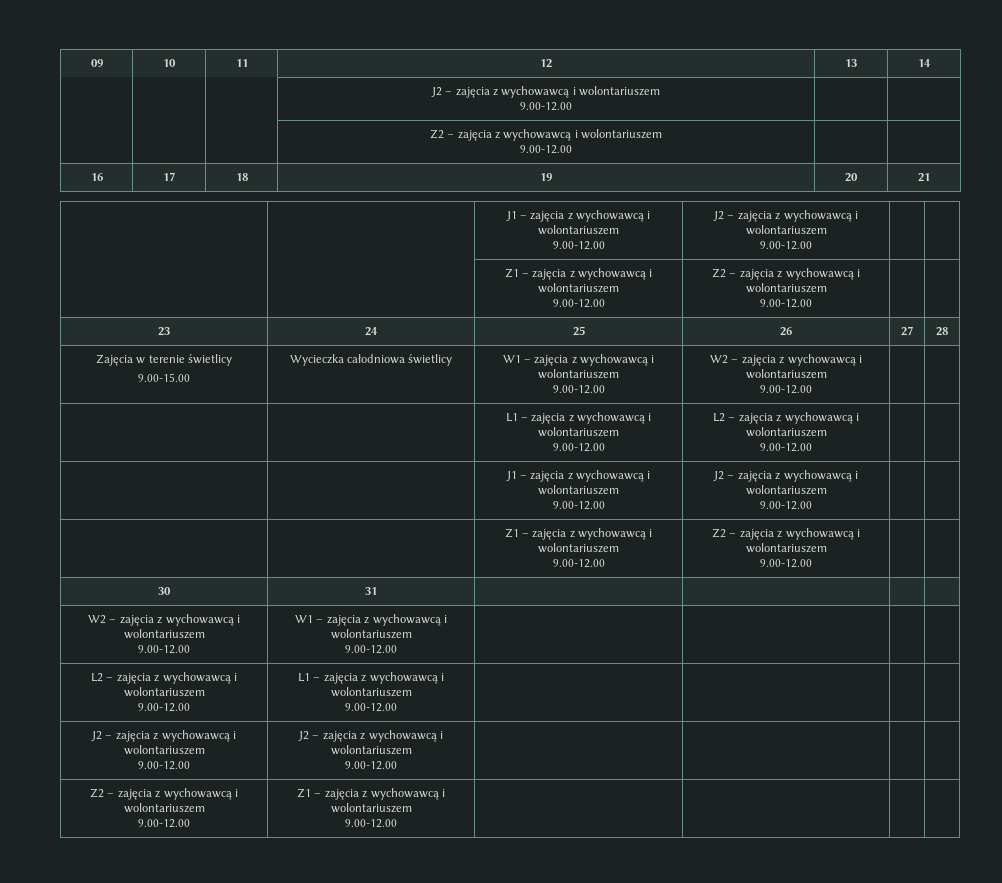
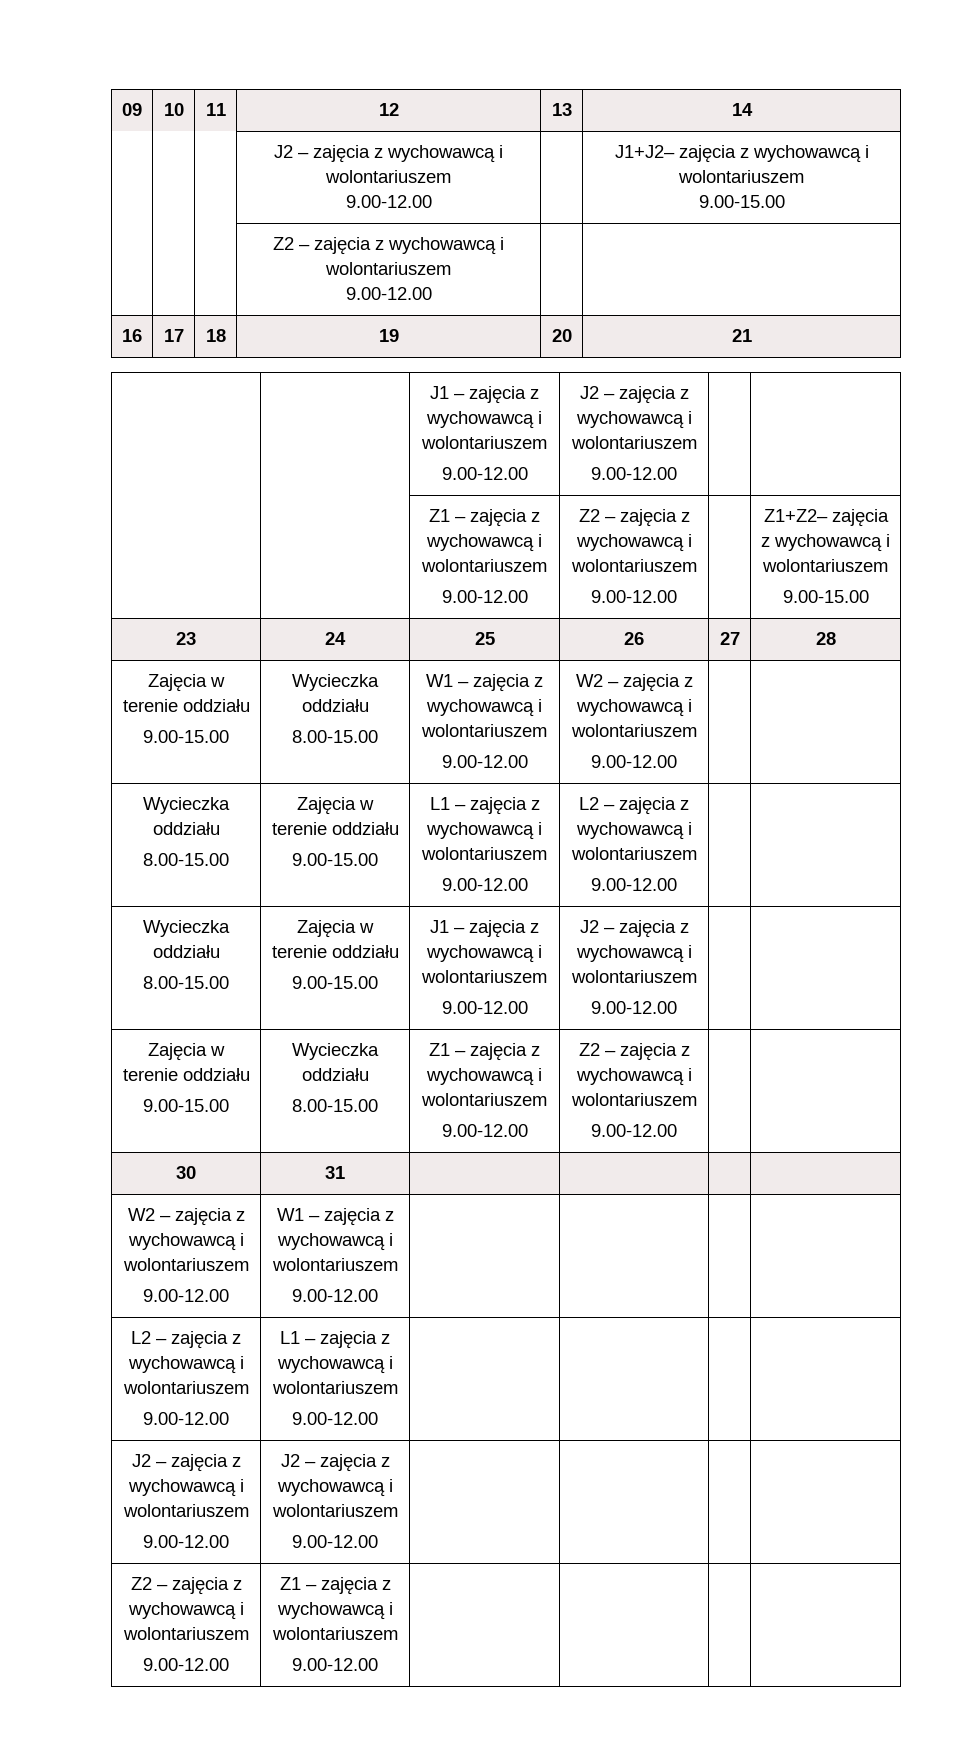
(572, 106) none -> [614,145,869,163] [678,170,804,183] [698,195,785,208] J1+J2– zajęcia z wychowawcą i wolontariuszem // 9.00-15.00
(812, 303) none -> [763,509,889,527] [761,534,890,552] [762,559,888,572] [782,590,869,603] Z1+Z2– zajęcia z wychowawcą i wolontariuszem // 9.00-15.00
[188,354,233,366] [138,373,190,382] [289,354,453,366] świetlicy // 9.00-15.00 | Wycieczka całodniowa świetlicy -> [182,699,250,712] [143,730,229,743] [292,674,379,691] [301,699,369,712] [292,730,378,743] oddziału // 9.00-15.00 | Wycieczka oddziału // 8.00-15.00
(812, 389) | -> [143,797,230,814] [152,822,220,835] [143,853,229,866] [297,797,374,815] [271,822,399,835] [292,853,378,866] Wycieczka oddziału // 8.00-15.00 | Zajęcia w terenie oddziału // 9.00-15.00
(812, 447) | -> [143,920,230,937] [152,945,220,958] [143,976,229,989] [297,920,374,938] [271,945,399,958] [292,976,378,989] Wycieczka oddziału // 8.00-15.00 | Zajęcia w terenie oddziału // 9.00-15.00
(812, 505) | -> [148,1043,225,1061] [122,1068,250,1081] [143,1099,229,1112] [292,1043,379,1060] [301,1068,369,1081] [292,1099,378,1112] Zajęcia w terenie oddziału // 9.00-15.00 | Wycieczka oddziału // 8.00-15.00

